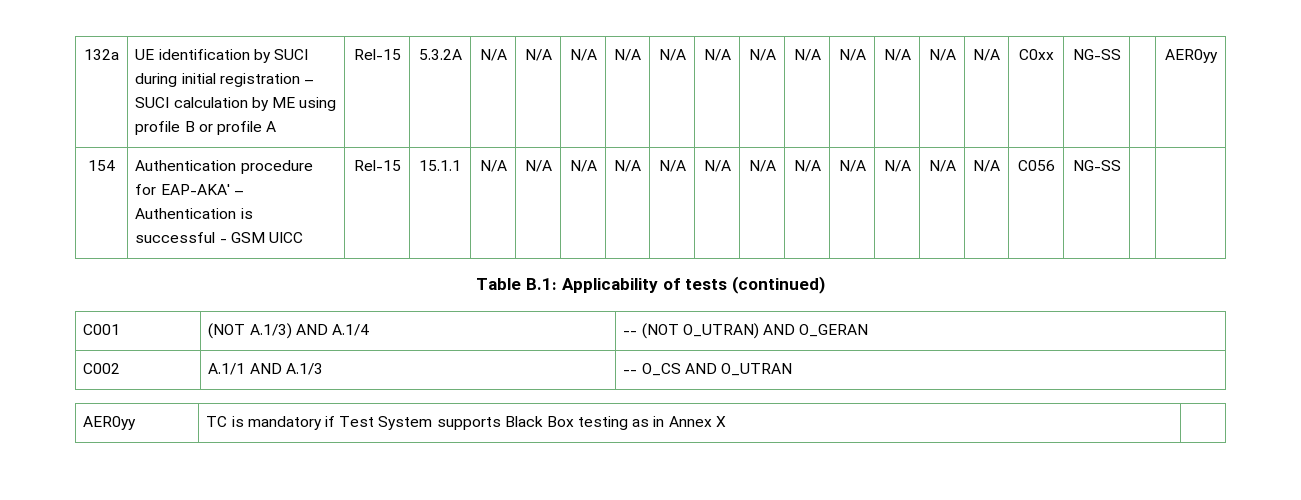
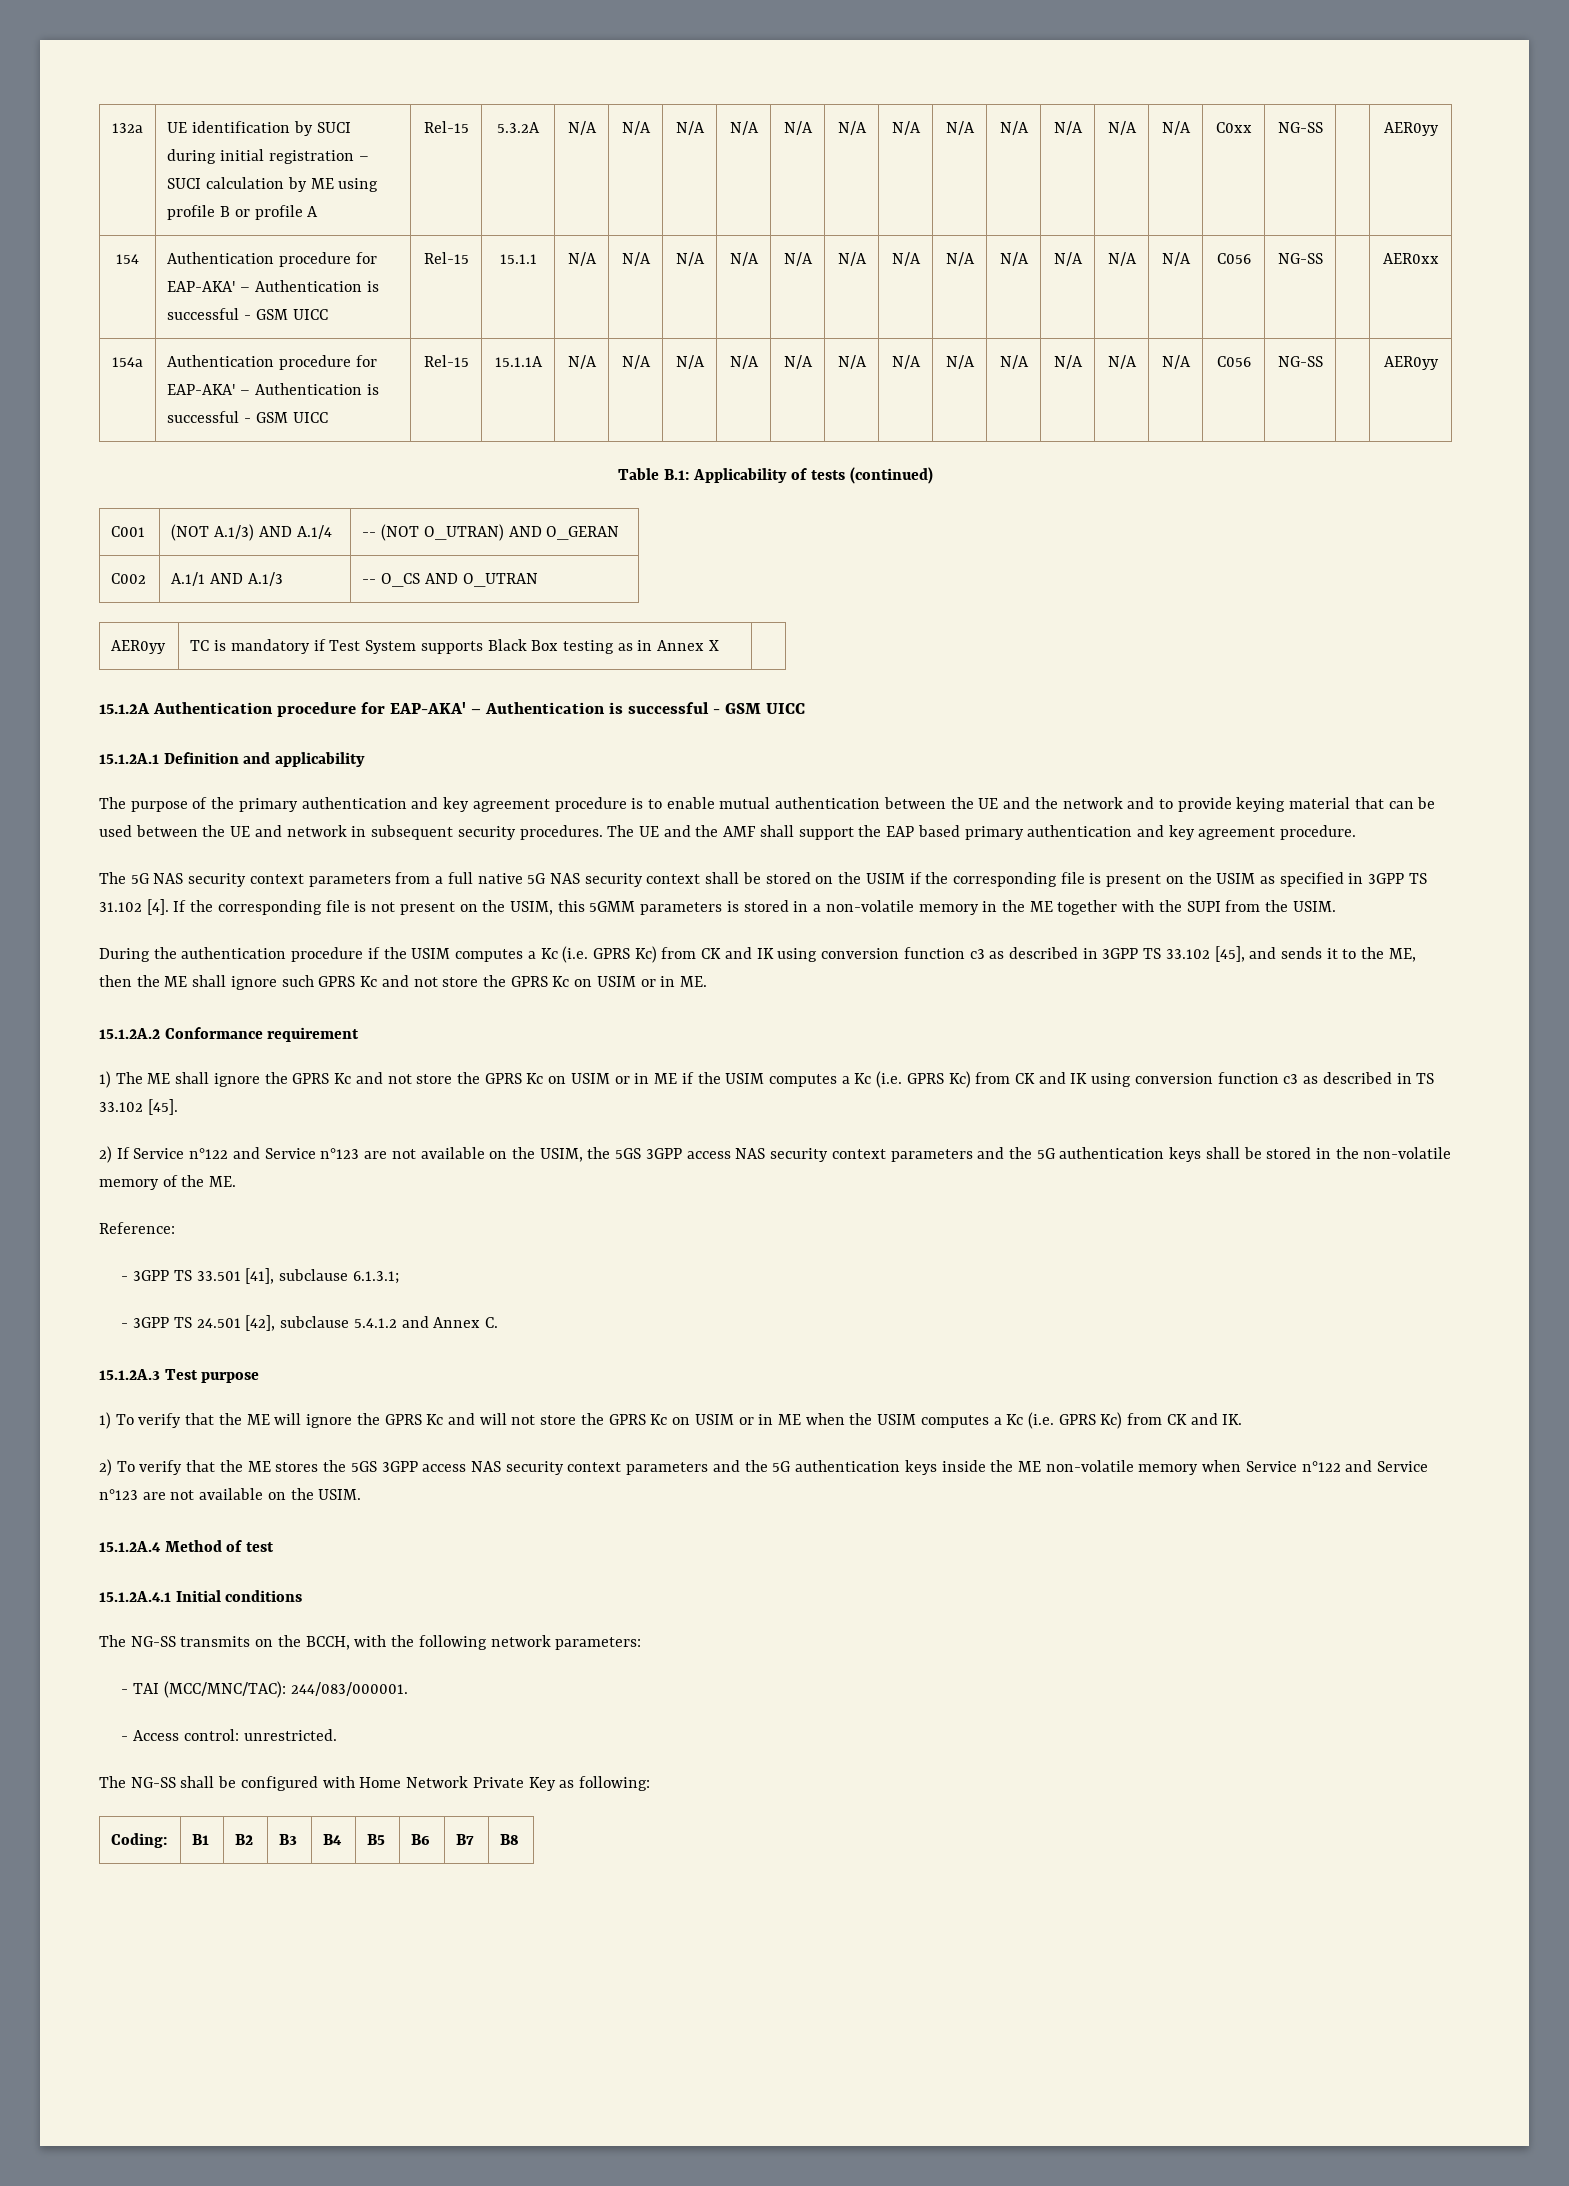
(1121, 165) none -> [1382,253,1439,264] [112,357,143,367] [167,355,377,370] [167,383,379,395] [167,411,328,423] [423,355,469,367] [494,356,543,367] [567,355,597,369] [621,355,651,369] [675,355,705,369] [729,355,759,369] [783,355,813,369] [837,355,867,369] [891,355,921,369] [945,355,975,369] [999,355,1029,369] [1053,355,1083,369] [1107,355,1137,369] [1161,355,1191,369] [1216,356,1251,367] [1277,356,1323,367] [1383,356,1439,370] AER0xx // 154a | Authentication procedure for EAP-AKA' – Authentication is successful - GSM UICC | Rel-15 | 15.1.1A | N/A | N/A | N/A | N/A | N/A | N/A | N/A | N/A | N/A | N/A | N/A | N/A | C056 | NG-SS | | AER0yy
(726, 421) none -> [99,702,805,717] [99,752,366,767] [99,797,1436,812] [99,825,1357,840] [99,872,1427,887] [99,899,1336,915] [99,946,1416,963] [99,975,708,990] [99,1027,360,1042] [99,1071,1435,1088] [99,1099,178,1115] [99,1146,1452,1163] [99,1175,237,1190] [99,1222,175,1234] [121,1268,399,1284] [121,1315,499,1331] [99,1369,260,1383] [99,1412,1243,1429] [99,1459,1429,1476] [99,1488,362,1500] [99,1540,275,1552] [99,1590,303,1602] [99,1635,642,1650] [121,1681,408,1698] [121,1729,337,1741] [99,1776,650,1791] [111,1833,168,1848] [192,1834,210,1845] [235,1834,254,1845] [279,1834,298,1845] [323,1834,343,1845] [367,1834,386,1845] [411,1834,431,1845] [456,1834,475,1845] [500,1834,520,1845] // 15.1.2A Authentication procedure for EAP-AKA' – Authentication is successful - GSM UICC // 15.1.2A.1 Definition and applicability // The purpose of the primary authentication and key agreement procedure is to enable mutual authentication between the UE and the network and to provide keying material that can be used between the UE and network in subsequent security procedures. The UE and the AMF shall support the EAP based primary authentication and key agreement procedure. // The 5G NAS security context parameters from a full native 5G NAS security context shall be stored on the USIM if the corresponding file is present on the USIM as specified in 3GPP TS 31.102 [4]. If the corresponding file is not present on the USIM, this 5GMM parameters is stored in a non-volatile memory in the ME together with the SUPI from the USIM. // During the authentication procedure if the USIM computes a Kc (i.e. GPRS Kc) from CK and IK using conversion function c3 as described in 3GPP TS 33.102 [45], and sends it to the ME, then the ME shall ignore such GPRS Kc and not store the GPRS Kc on USIM or in ME. // 15.1.2A.2 Conformance requirement // 1) The ME shall ignore the GPRS Kc and not store the GPRS Kc on USIM or in ME if the USIM computes a Kc (i.e. GPRS Kc) from CK and IK using conversion function c3 as described in TS 33.102 [45]. // 2) If Service n°122 and Service n°123 are not available on the USIM, the 5GS 3GPP access NAS security context parameters and the 5G authentication keys shall be stored in the non-volatile memory of the ME. // Reference: // - 3GPP TS 33.501 [41], subclause 6.1.3.1; // - 3GPP TS 24.501 [42], subclause 5.4.1.2 and Annex C. // 15.1.2A.3 Test purpose // 1) To verify that the ME will ignore the GPRS Kc and will not store the GPRS Kc on USIM or in ME when the USIM computes a Kc (i.e. GPRS Kc) from CK and IK. // 2) To verify that the ME stores the 5GS 3GPP access NAS security context parameters and the 5G authentication keys inside the ME non-volatile memory when Service n°122 and Service n°123 are not available on the USIM. // 15.1.2A.4 Method of test // 15.1.2A.4.1 Initial conditions // The NG-SS transmits on the BCCH, with the following network parameters: // - TAI (MCC/MNC/TAC): 244/083/000001. // - Access control: unrestricted. // The NG-SS shall be configured with Home Network Private Key as following: // Coding: | B1 | B2 | B3 | B4 | B5 | B6 | B7 | B8

